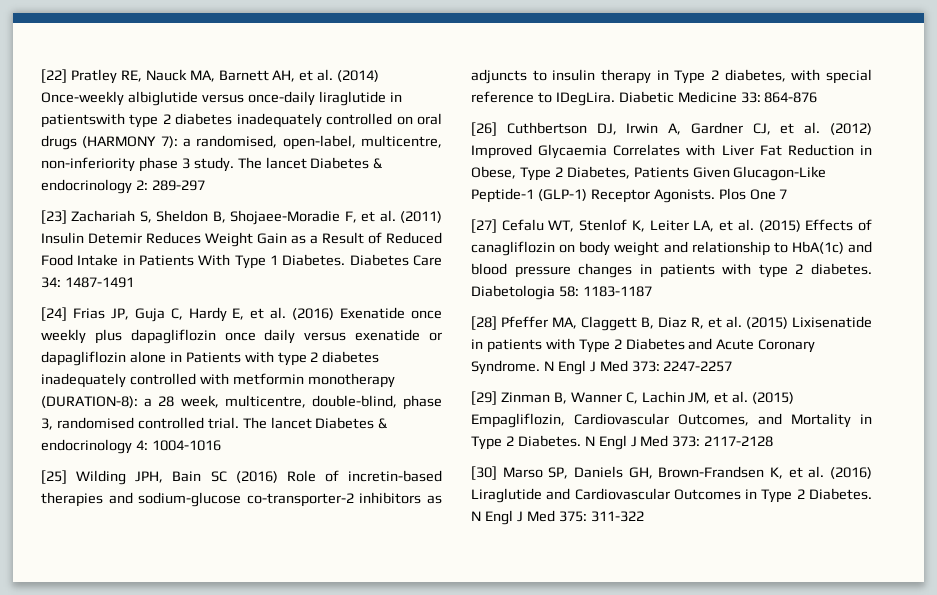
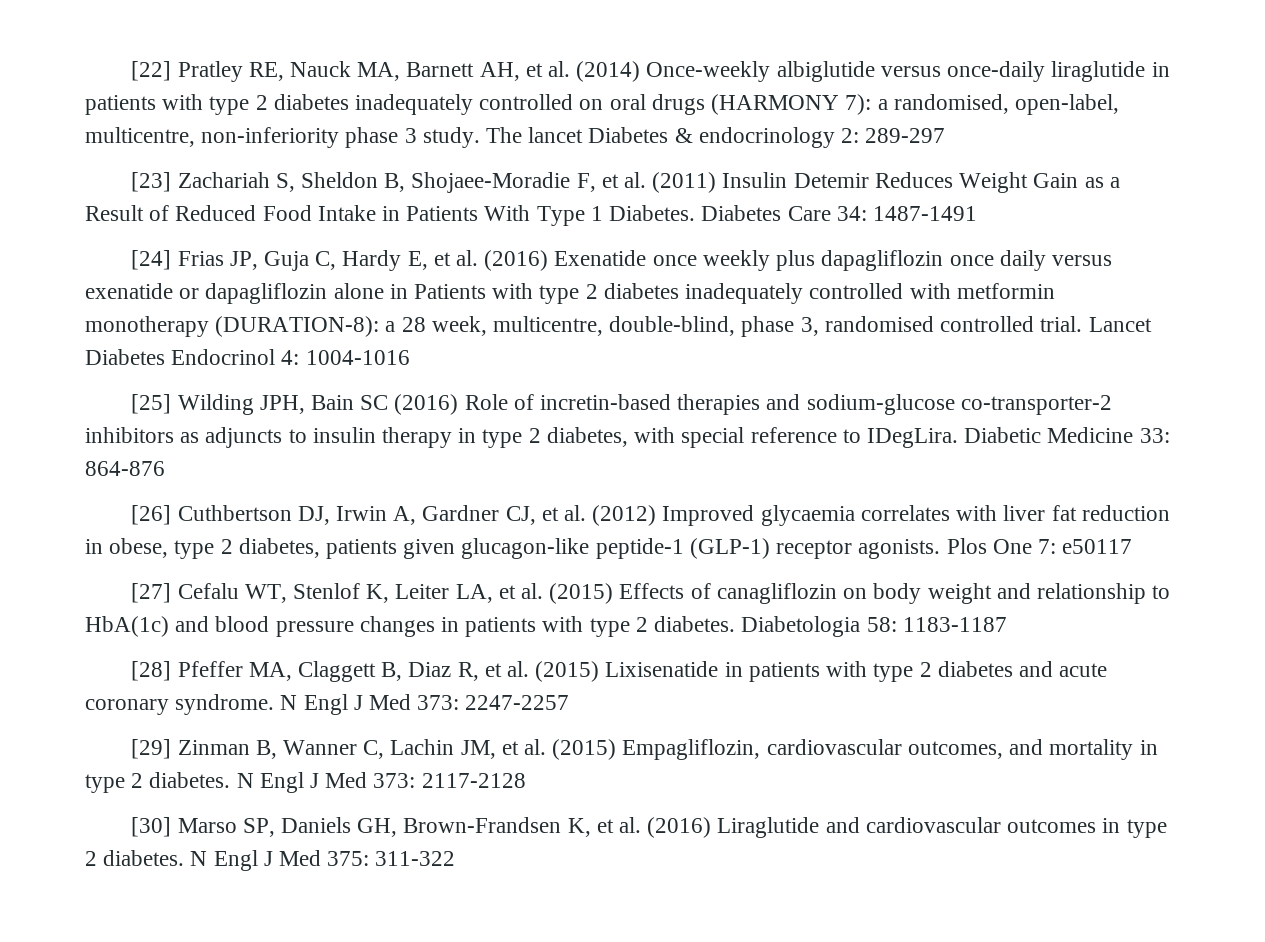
[41,113,125,128] patientswith -> [85,94,204,115] patients with
[242,417,388,429] [41,439,132,454] The lancet Diabetes & endocrinology -> [1088,317,1152,332] [85,349,276,365] Lancet Diabetes Endocrinol
[674,70,706,84] Type -> [482,429,523,448] type
[538,144,872,159] [471,166,827,181] [471,188,788,203] Glycaemia Correlates with Liver Fat Reduction in Obese, Type 2 Diabetes, Patients Given Glucagon-Like Peptide-1 (GLP-1) Receptor Agonists. Plos One 7 -> [760,505,1170,526] [85,538,1133,559] glycaemia correlates with liver fat reduction in obese, type 2 diabetes, patients given glucagon-like peptide-1 (GLP-1) receptor agonists. Plos One 7: e50117
[578,338,816,353] [471,360,540,375] Type 2 Diabetes and Acute Coronary Syndrome. -> [873,661,1108,682] [85,694,275,715] type 2 diabetes and acute coronary syndrome.
[574,413,872,428] [471,435,581,450] Cardiovascular Outcomes, and Mortality in Type 2 Diabetes. -> [766,739,1158,760] [85,772,231,793] cardiovascular outcomes, and mortality in type 2 diabetes.
[574,488,872,503] Cardiovascular Outcomes in Type 2 Diabetes. -> [865,817,1167,838] [85,850,185,866] cardiovascular outcomes in type 2 diabetes.

